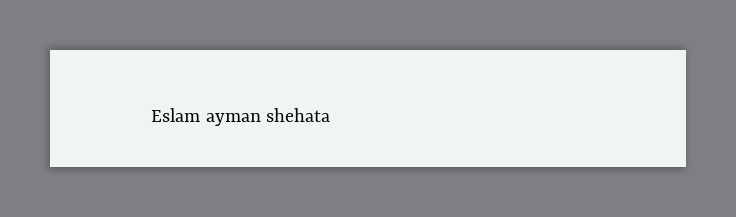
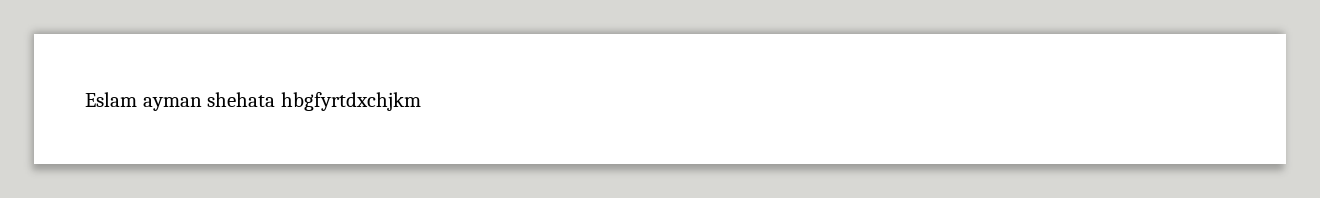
(331, 115) none -> [280,92,421,111] hbgfyrtdxchjkm

